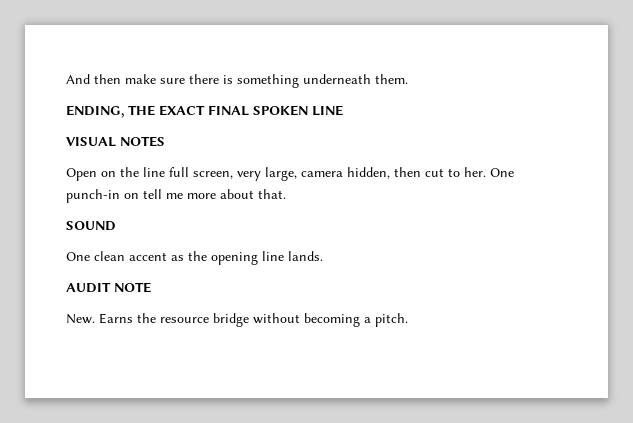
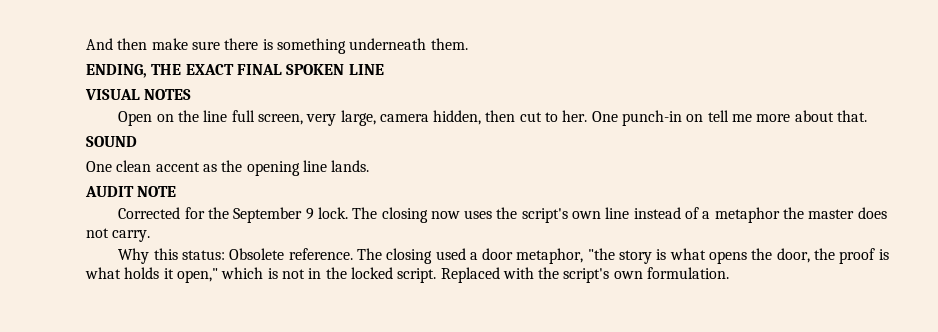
[66,313,408,327] New. Earns the resource bridge without becoming a pitch. -> [118,207,887,223] [86,228,151,242] [118,248,889,264] [85,267,730,283] Corrected for the September 9 lock. The closing now uses the script's own line instead of a metaphor the master does not carry. // Why this status: Obsolete reference. The closing used a door metaphor, "the story is what opens the door, the proof is what holds it open," which is not in the locked script. Replaced with the script's own formulation.

